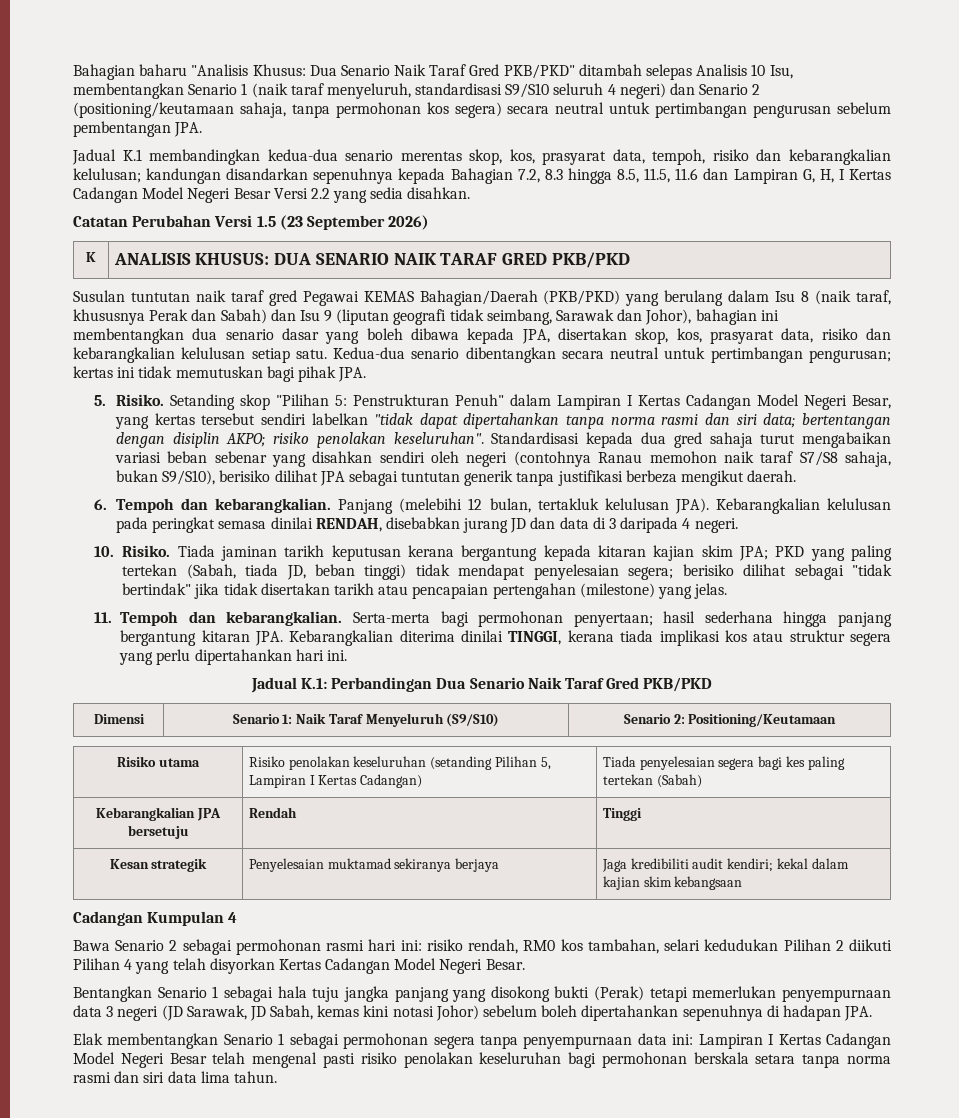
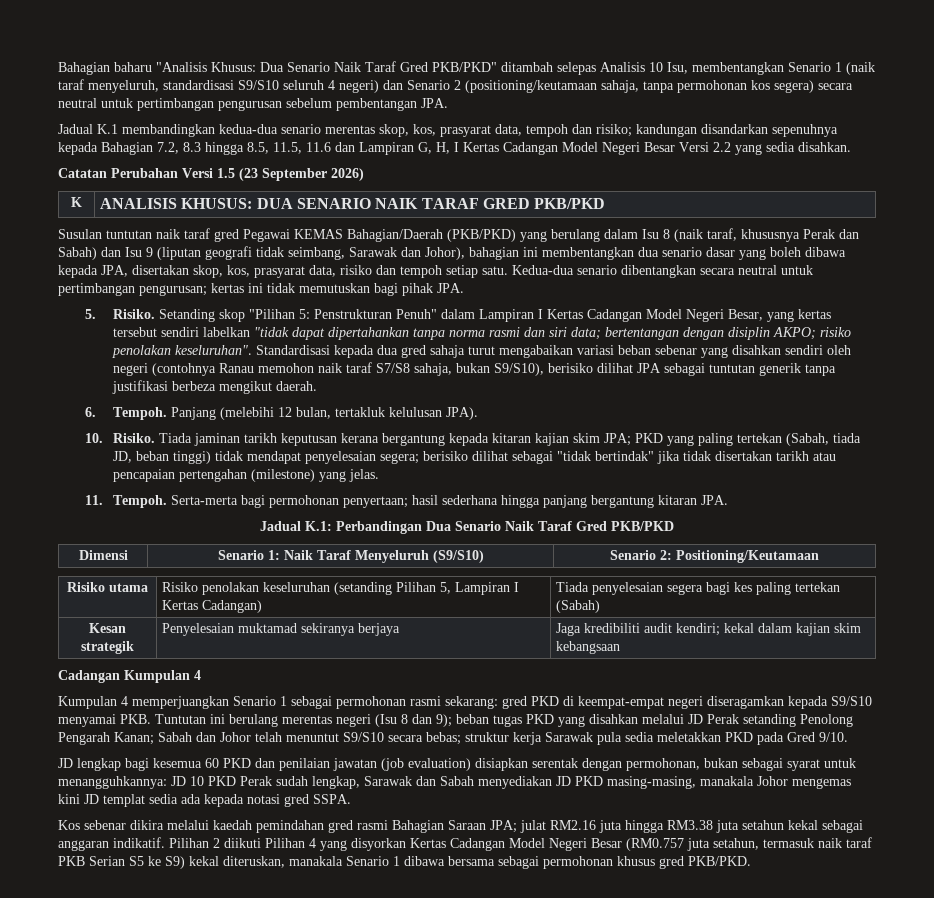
[652,149,892,165] [73,168,141,183] tempoh, risiko dan kebarangkalian kelulusan; -> [526,124,632,137] tempoh dan risiko;
[73,347,246,363] kebarangkalian kelulusan -> [400,265,442,278] tempoh
[115,498,332,513] Tempoh dan kebarangkalian. -> [112,407,167,420] Tempoh.
[715,498,891,514] [115,517,738,533] Kebarangkalian kelulusan pada peringkat semasa dinilai RENDAH, disebabkan jurang JD dan data di 3 daripada 4 negeri. -> (478, 413) none
[120,611,343,626] Tempoh dan kebarangkalian. -> [112,495,167,508] Tempoh.
[289,630,891,646] [119,649,347,665] Kebarangkalian diterima dinilai TINGGI, kerana tiada implikasi kos atau struktur segera yang perlu dipertahankan hari ini. -> (728, 500) none
[96,807,221,821] [127,825,189,839] [248,807,297,818] [602,808,642,821] // Kebarangkalian JPA bersetuju | Rendah | Tinggi -> (601, 606) none
[73,939,779,955] Bawa Senario 2 sebagai permohonan rasmi hari ini: risiko rendah, RM0 kos tambahan, selari kedudukan -> [58,696,872,709] [58,714,853,727] [58,732,848,745] [58,758,856,771] [58,776,851,789] [58,794,351,807] [58,820,863,833] [58,837,165,851] Kumpulan 4 memperjuangkan Senario 1 sebagai permohonan rasmi sekarang: gred PKD di keempat-empat negeri diseragamkan kepada S9/S10 menyamai PKB. Tuntutan ini berulang merentas negeri (Isu 8 dan 9); beban tugas PKD yang disahkan melalui JD Perak setanding Penolong Pengarah Kanan; Sabah dan Johor telah menuntut S9/S10 secara bebas; struktur kerja Sarawak pula sedia meletakkan PKD pada Gred 9/10. // JD lengkap bagi kesemua 60 PKD dan penilaian jawatan (job evaluation) disiapkan serentak dengan permohonan, bukan sebagai syarat untuk menangguhkannya: JD 10 PKD Perak sudah lengkap, Sarawak dan Sabah menyediakan JD PKD masing-masing, manakala Johor mengemas kini JD templat sedia ada kepada notasi gred SSPA. // Kos sebenar dikira melalui kaedah pemindahan gred rasmi Bahagian Saraan JPA; julat RM2.16 juta hingga RM3.38 juta setahun kekal sebagai anggaran indikatif.
[172,958,206,970] telah -> (347, 845) none
[485,959,525,970] [73,986,891,1002] [73,1005,873,1021] [73,1033,892,1049] [73,1052,892,1068] [73,1071,277,1083] Besar. // Bentangkan Senario 1 sebagai hala tuju jangka panjang yang disokong bukti (Perak) tetapi memerlukan penyempurnaan data 3 negeri (JD Sarawak, JD Sabah, kemas kini notasi Johor) sebelum boleh dipertahankan sepenuhnya di hadapan JPA. // Elak membentangkan Senario 1 sebagai permohonan segera tanpa penyempurnaan data ini: Lampiran I Kertas Cadangan Model Negeri Besar telah mengenal pasti risiko penolakan keseluruhan bagi permohonan berskala setara tanpa norma rasmi dan siri data lima tahun. -> [591,837,872,851] [58,856,751,869] Besar (RM0.757 juta setahun, termasuk naik taraf PKB Serian S5 ke S9) kekal diteruskan, manakala Senario 1 dibawa bersama sebagai permohonan khusus gred PKB/PKD.

